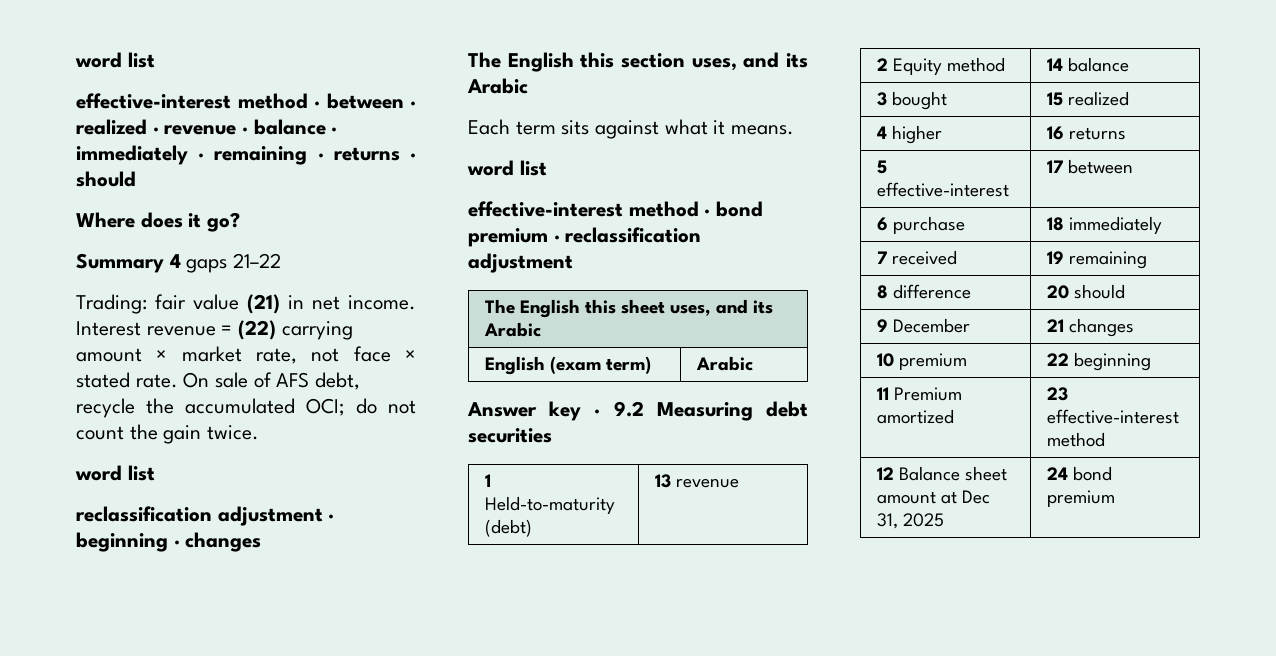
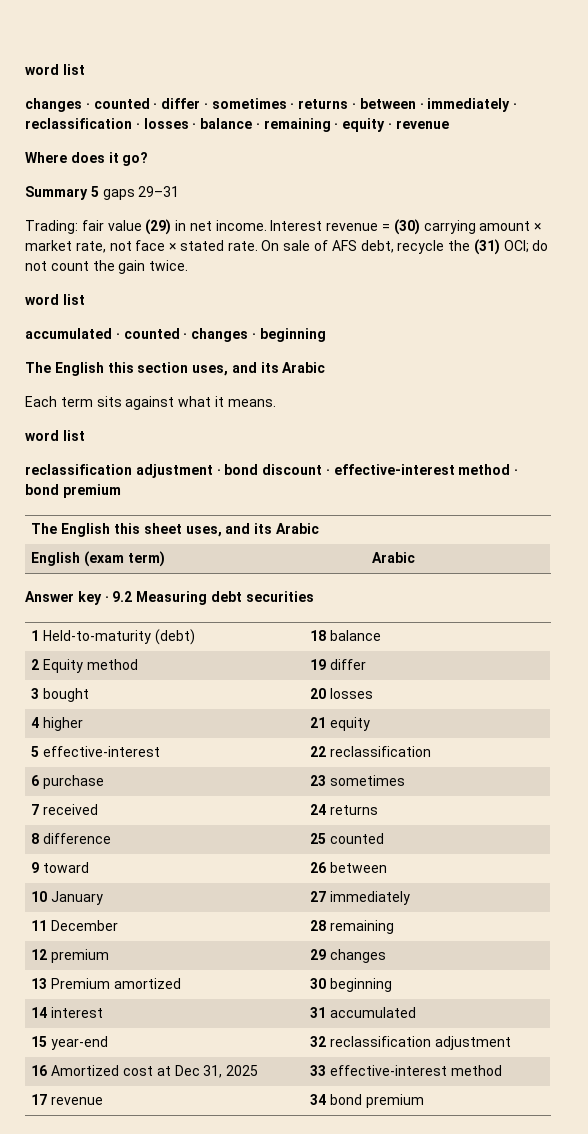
[75,52,155,68] [76,93,416,109] [76,119,338,135] [76,145,416,165] [76,171,136,187] word list // effective-interest method · between · realized · revenue · balance · immediately · remaining · returns · should -> [25,64,85,75] [25,98,518,112] [25,118,449,132] word list // changes · counted · differ · sometimes · returns · between · immediately · reclassification · losses · balance · remaining · equity · revenue
[169,253,282,273] 4 gaps 21–22 -> [90,186,180,200] 5 gaps 29–31
[247,294,280,314] (21) -> [145,219,172,235] (29)
[238,320,277,340] (22) -> [393,219,420,235] (30)
[185,398,295,414] accumulated -> [473,239,500,255] (31)
[76,506,323,526] reclassification adjustment -> [25,328,249,342] accumulated · counted · changes
[173,532,262,552] · changes -> (326, 335) none
(547, 168) none -> [25,464,330,478] reclassification adjustment · bond discount ·
[553,227,702,243] [468,253,573,273] · reclassification adjustment -> (121, 491) none
[654,474,739,488] 13 revenue -> [310,630,382,641] 18 balance
[1046,57,1129,72] 14 balance -> [310,659,367,670] 19 differ
[1046,91,1129,106] 15 realized -> [310,688,374,699] 20 losses
[1046,126,1126,140] 16 returns -> [310,717,371,731] 21 equity
[1046,159,1133,174] 17 between -> [310,746,432,757] 22 reclassification
[1046,216,1162,234] 18 immediately -> [310,775,406,786] 23 sometimes
[1046,251,1147,269] 19 remaining -> [310,804,379,815] 24 returns
[1046,284,1125,299] 20 should -> [310,833,385,844] 25 counted
[892,318,970,333] [1046,318,1134,337] [876,353,967,370] [1046,352,1151,371] [876,387,962,401] [876,409,954,424] [1046,387,1068,401] [1046,409,1179,424] [1046,432,1105,447] [876,466,1007,481] [876,490,990,504] [876,513,944,529] [1046,467,1068,480] December | 21 changes // 10 premium | 22 beginning // 11 Premium amortized | 23 effective-interest method // 12 Balance sheet amount at Dec 31, 2025 | 24 -> [43,862,90,873] [310,862,388,873] [31,891,104,905] [310,891,411,905] [31,920,119,931] [310,920,395,934] [31,949,110,963] [310,949,387,963] [31,978,181,989] [310,978,393,992] [31,1007,104,1018] [310,1007,417,1018] [31,1036,109,1050] [310,1036,511,1050] [31,1065,259,1078] [310,1065,502,1076] [31,1094,104,1105] [310,1094,327,1105] toward | 26 between // 10 January | 27 immediately // 11 December | 28 remaining // 12 premium | 29 changes // 13 Premium amortized | 30 beginning // 14 interest | 31 accumulated // 15 year-end | 32 reclassification adjustment // 16 Amortized cost at Dec 31, 2025 | 33 effective-interest method // 17 revenue | 34

